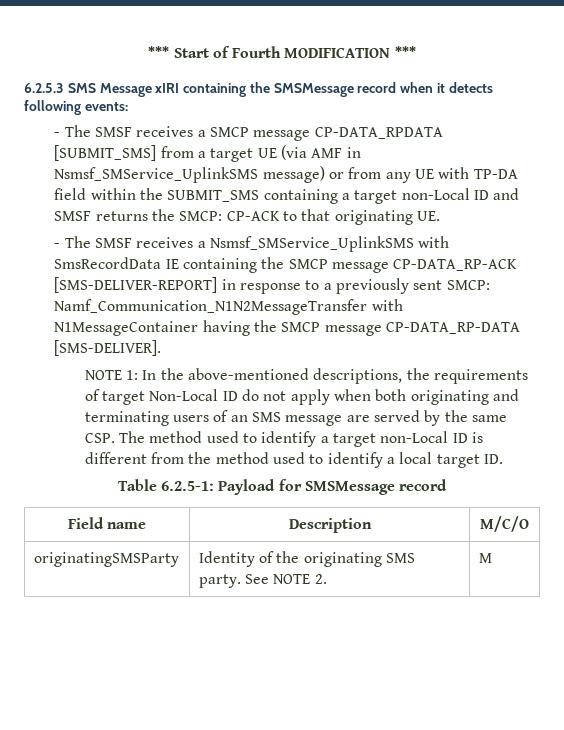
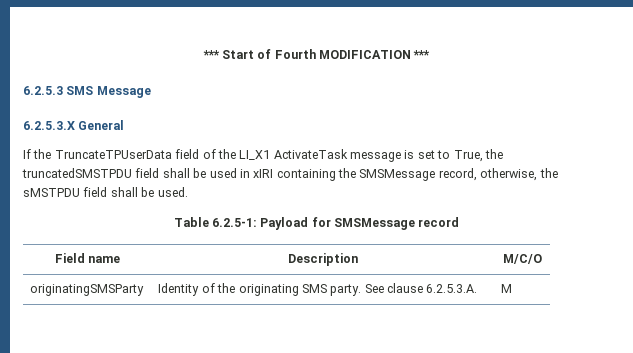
[155,82,493,97] [24,100,128,115] [54,125,443,141] [54,145,361,162] [54,166,518,183] [54,188,520,204] [54,209,440,225] [54,236,450,252] [54,257,518,273] [54,277,490,294] [54,299,403,315] [54,320,520,336] [54,340,162,356] [84,368,528,384] [84,389,519,405] [84,410,507,426] [84,431,483,447] [84,452,503,468] xIRI containing the SMSMessage record when it detects following events: // - The SMSF receives a SMCP message CP-DATA_RPDATA [SUBMIT_SMS] from a target UE (via AMF in Nsmsf_SMService_UplinkSMS message) or from any UE with TP-DA field within the SUBMIT_SMS containing a target non-Local ID and SMSF returns the SMCP: CP-ACK to that originating UE. // - The SMSF receives a Nsmsf_SMService_UplinkSMS with SmsRecordData IE containing the SMCP message CP-DATA_RP-ACK [SMS-DELIVER-REPORT] in response to a previously sent SMCP: Namf_Communication_N1N2MessageTransfer with N1MessageContainer having the SMCP message CP-DATA_RP-DATA [SMS-DELIVER]. // NOTE 1: In the above-mentioned descriptions, the requirements of target Non-Local ID do not apply when both originating and terminating users of an SMS message are served by the same CSP. The method used to identify a target non-Local ID is different from the method used to identify a local target ID. -> [23,120,125,130] [23,149,503,162] [22,168,558,181] [23,187,188,197] // 6.2.5.3.X General // If the TruncateTPUserData field of the LI_X1 ActivateTask message is set to True, the truncatedSMSTPDU field shall be used in xIRI containing the SMSMessage record, otherwise, the sMSTPDU field shall be used.
[273,574,327,584] NOTE 2. -> [387,283,478,293] clause 6.2.5.3.A.

